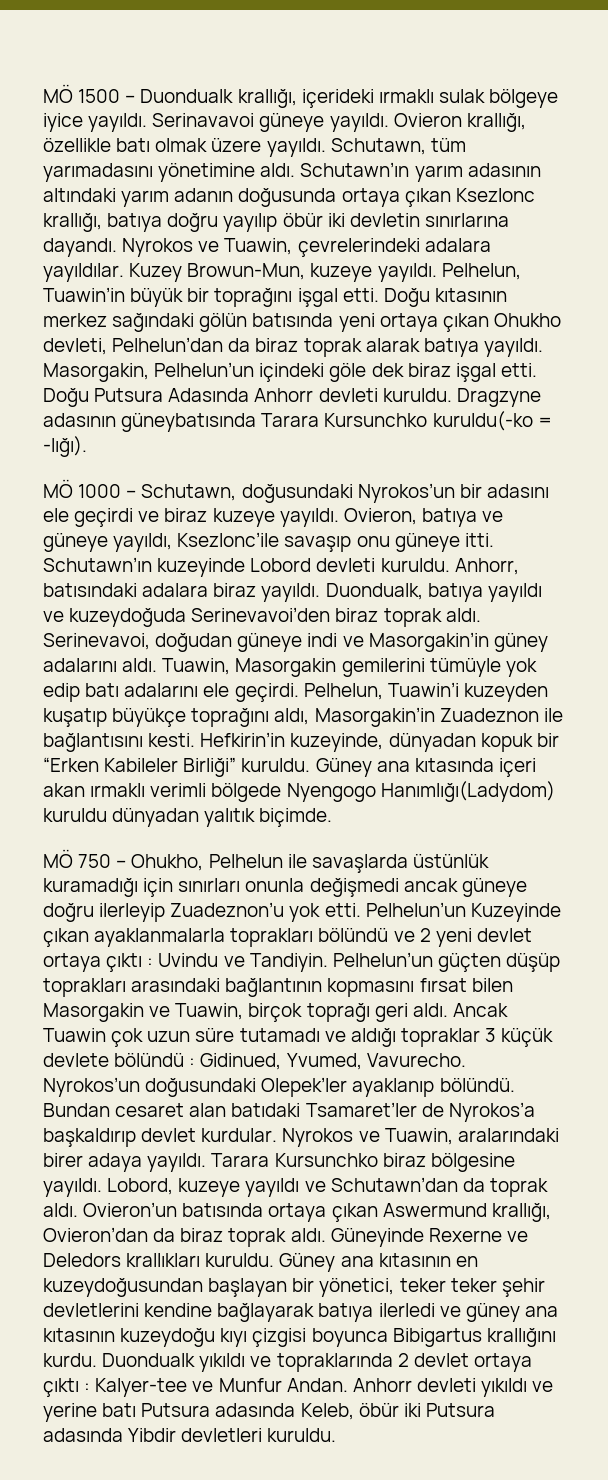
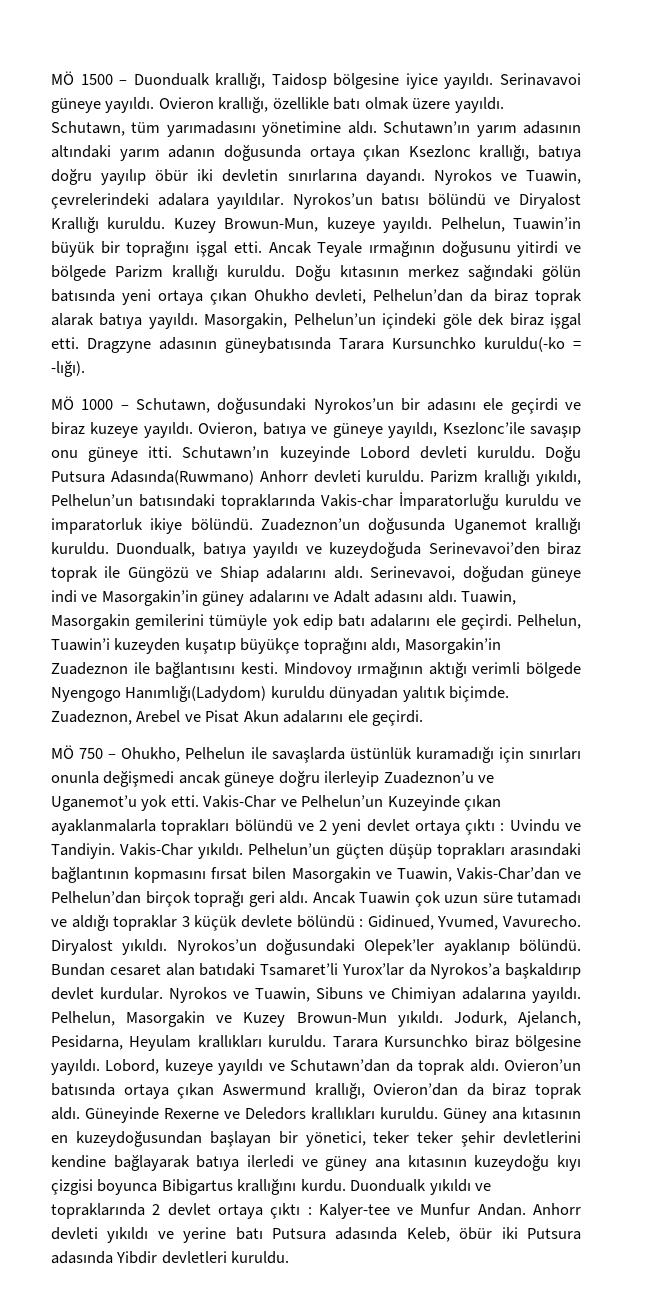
[301,89,559,108] içerideki ırmaklı sulak bölgeye -> [271,73,400,89] Taidosp bölgesine
(124, 272) none -> [292,193,581,209] [51,216,166,233] Nyrokos’un batısı bölündü ve Diryalost Krallığı kuruldu.
(379, 295) none -> [268,240,581,257] [51,264,286,281] Ancak Teyale ırmağının doğusunu yitirdi ve bölgede Parizm krallığı kuruldu.
[43,388,452,407] Doğu Putsura Adasında Anhorr devleti kuruldu. -> (79, 343) none
[454,558,519,575] [43,583,321,602] Anhorr, batısındaki adalara biraz yayıldı. -> [545,445,581,462] [51,469,582,486] [51,492,581,510] [51,517,581,534] [51,542,109,555] Doğu Putsura Adasında(Ruwmano) Anhorr devleti kuruldu. Parizm krallığı yıkıldı, Pelhelun’un batısındaki topraklarında Vakis-char İmparatorluğu kuruldu ve imparatorluk ikiye bölündü. Zuadeznon’un doğusunda Uganemot krallığı kuruldu.
(442, 617) none -> [104,566,327,582] ile Güngözü ve Shiap adalarını
(117, 665) none -> [313,590,424,603] ve Adalt adasını
[200,732,559,752] [43,757,536,777] [43,783,146,797] Hefkirin’in kuzeyinde, dünyadan kopuk bir “Erken Kabileler Birliği” kuruldu. Güney ana kıtasında içeri akan ırmaklı -> [283,661,467,678] Mindovoy ırmağının aktığı
(333, 817) none -> [51,710,424,726] Zuadeznon, Arebel ve Pisat Akun adalarını ele geçirdi.
[289,903,361,922] yok etti. -> [478,775,495,783] [51,795,297,811] ve Uganemot’u yok etti. Vakis-Char ve
(328, 962) none -> [120,843,244,859] Vakis-Char yıkıldı.
(244, 1011) none -> [456,867,581,880] [51,891,141,904] Vakis-Char’dan ve Pelhelun’dan
(466, 1060) none -> [51,939,168,955] Diryalost yıkıldı.
[305,1102,444,1117] Tsamaret’ler de -> [260,963,426,976] Tsamaret’li Yurox’lar da
[457,1128,559,1142] [43,1153,207,1172] aralarındaki birer adaya yayıldı. -> [316,987,581,1003] [51,1011,581,1027] [51,1035,327,1051] Sibuns ve Chimiyan adalarına yayıldı. Pelhelun, Masorgakin ve Kuzey Browun-Mun yıkıldı. Jodurk, Ajelanch, Pesidarna, Heyulam krallıkları kuruldu.

